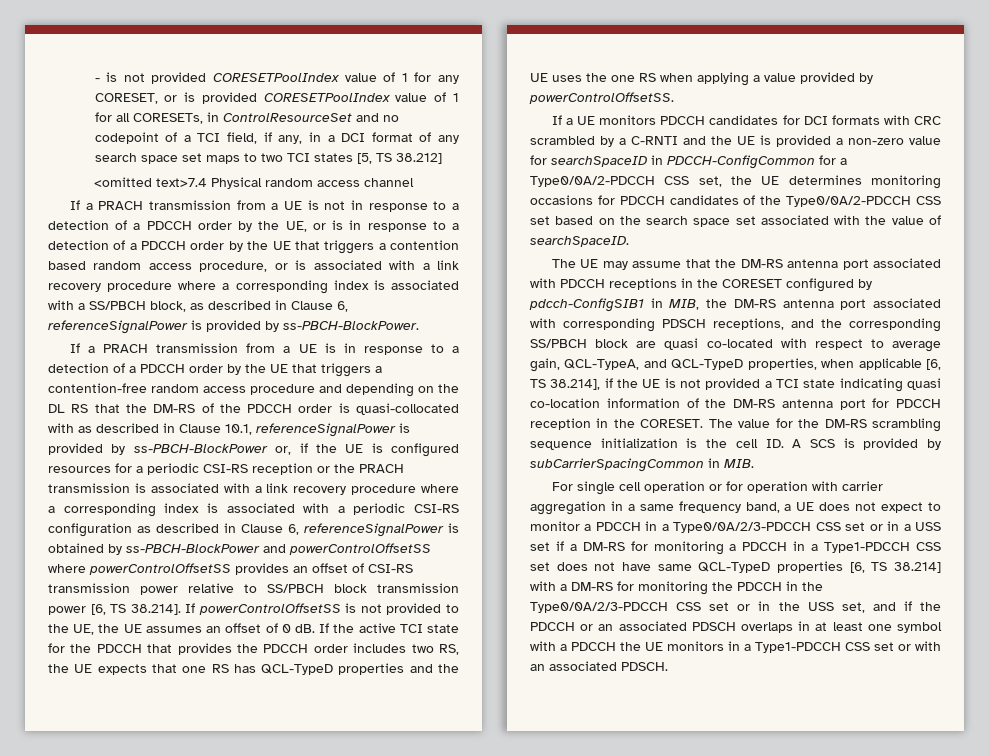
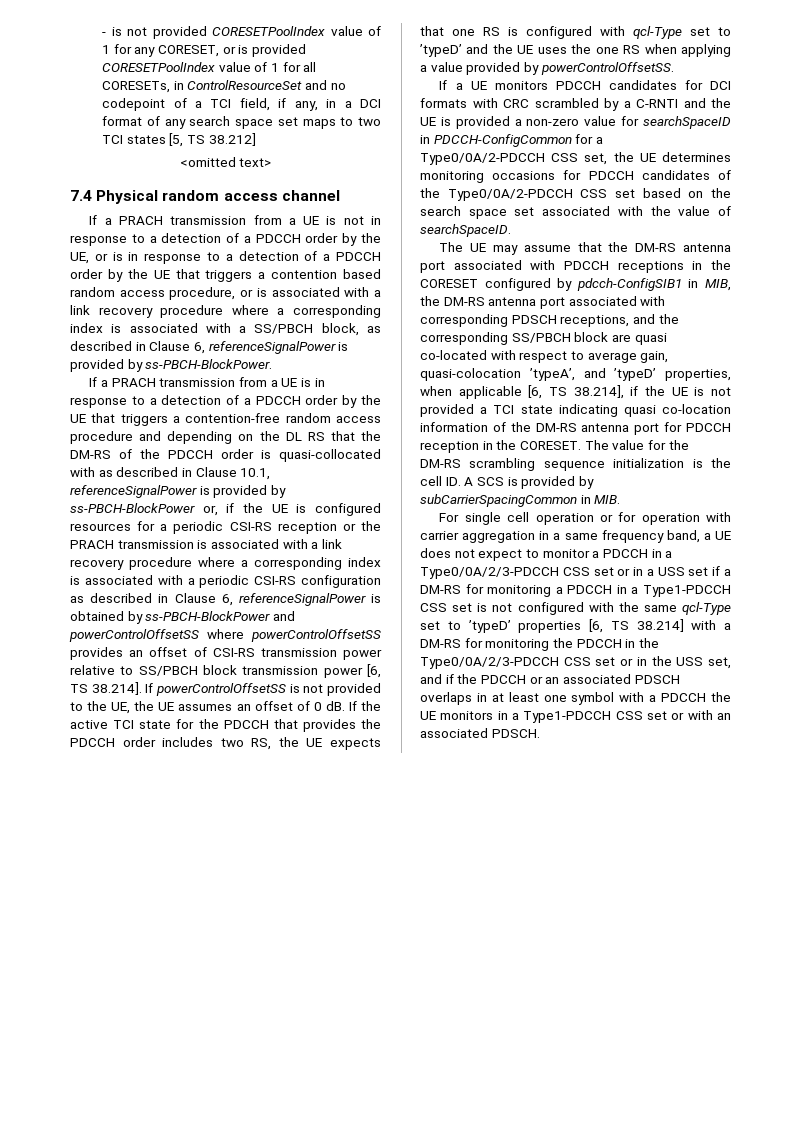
[156,178,207,187] text>7.4 -> [239,158,272,167] [70,190,92,201] text> // 7.4
[233,663,405,675] has QCL-TypeD properties -> [508,26,731,39] [420,44,462,57] is configured with qcl-Type set to ’typeD’
[564,359,744,370] QCL-TypeA, and QCL-TypeD -> [420,368,657,381] quasi-colocation ’typeA’, and ’typeD’
[556,562,771,573] does not have same QCL-TypeD -> [477,602,731,615] [420,620,511,633] is not configured with the same qcl-Type set to ’typeD’

